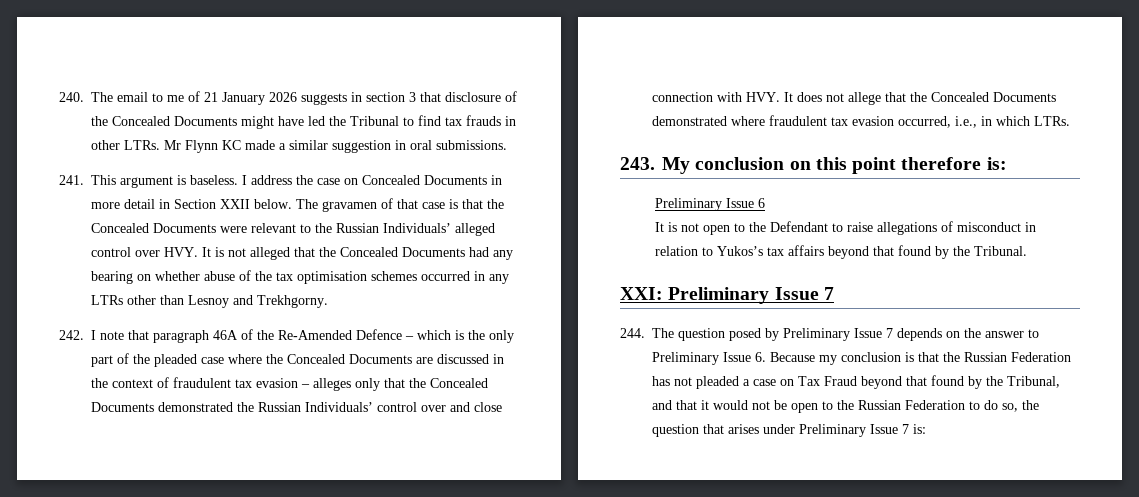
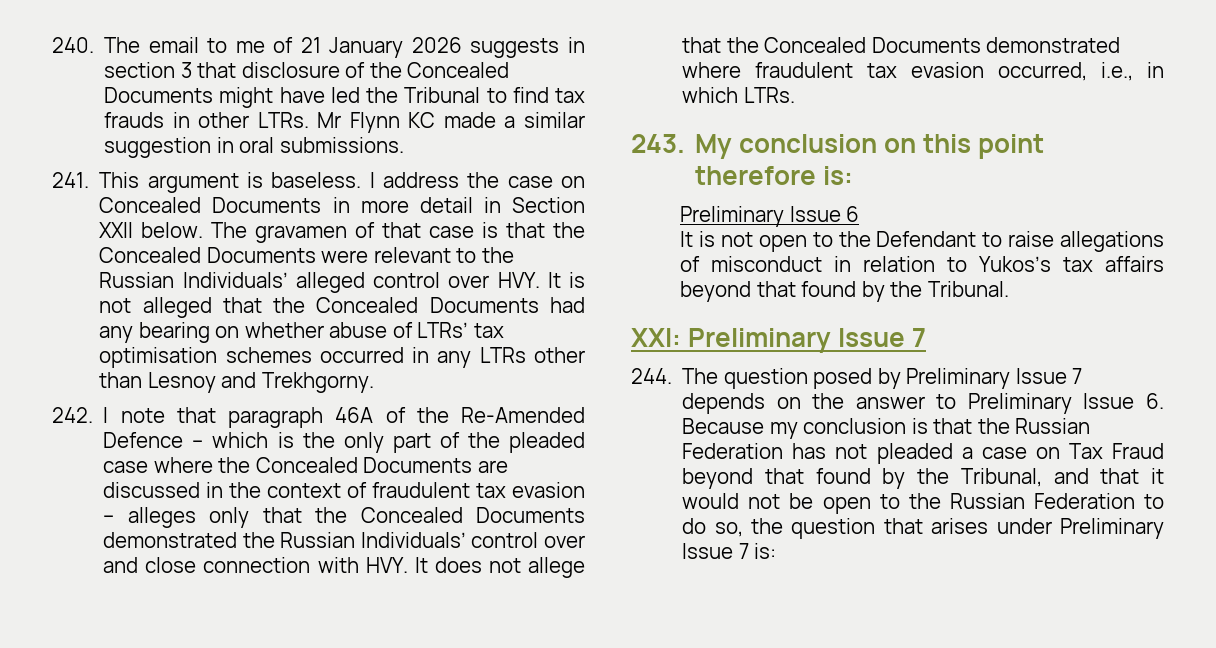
[255,271,272,281] the -> [417,322,469,338] LTRs’

